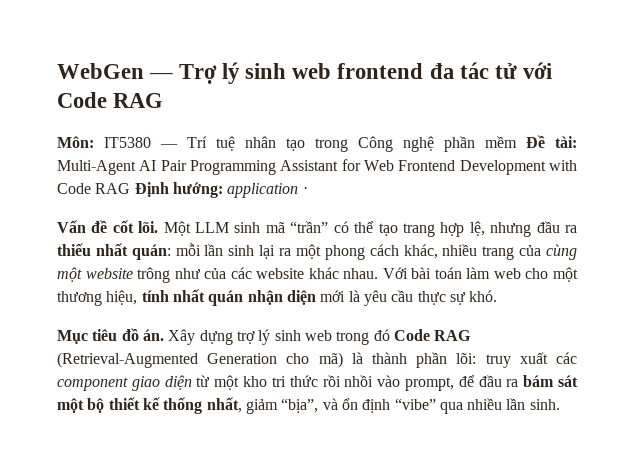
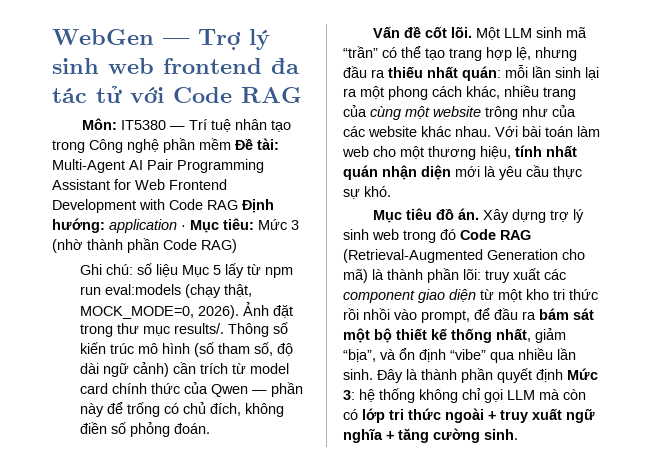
(308, 190) none -> [190,218,299,233] [52,238,237,253] [80,263,294,278] [80,284,253,298] [80,302,294,319] [80,322,289,337] [80,342,294,357] [80,362,290,377] [80,382,304,397] [80,402,285,417] [80,422,211,437] Mục tiêu: Mức 3 (nhờ thành phần Code RAG) // Ghi chú: số liệu Mục 5 lấy từ npm run eval:models (chạy thật, MOCK_MODE=0, 2026). Ảnh đặt trong thư mục results/. Thông số kiến trúc mô hình (số tham số, độ dài ngữ cảnh) cần trích từ model card chính thức của Qwen — phần này để trống có chủ đích, không điền số phỏng đoán.
(560, 404) none -> [377,368,598,383] [343,388,586,403] [343,408,595,423] [343,428,518,443] Đây là thành phần quyết định Mức 3: hệ thống không chỉ gọi LLM mà còn có lớp tri thức ngoài + truy xuất ngữ nghĩa + tăng cường sinh.

